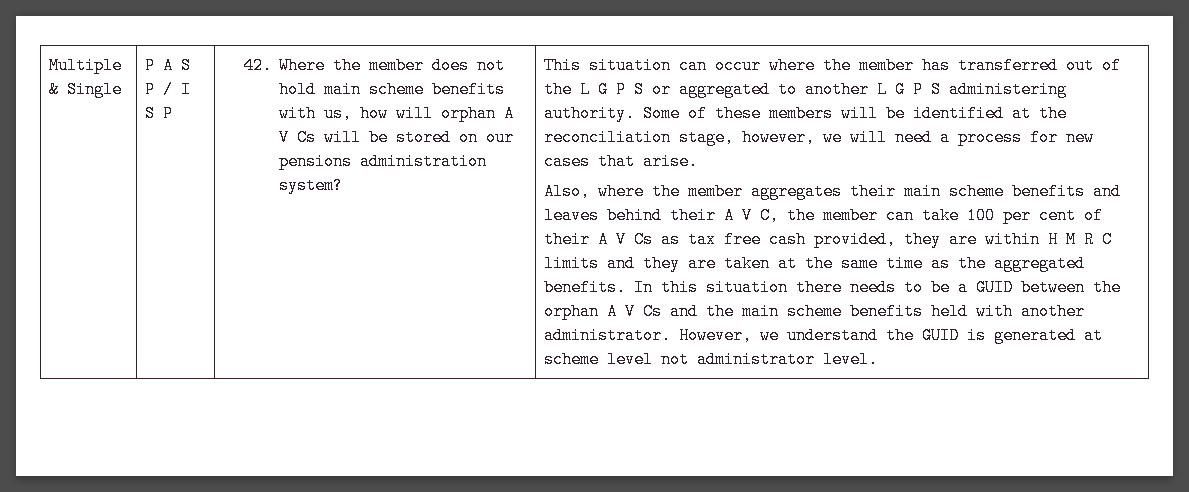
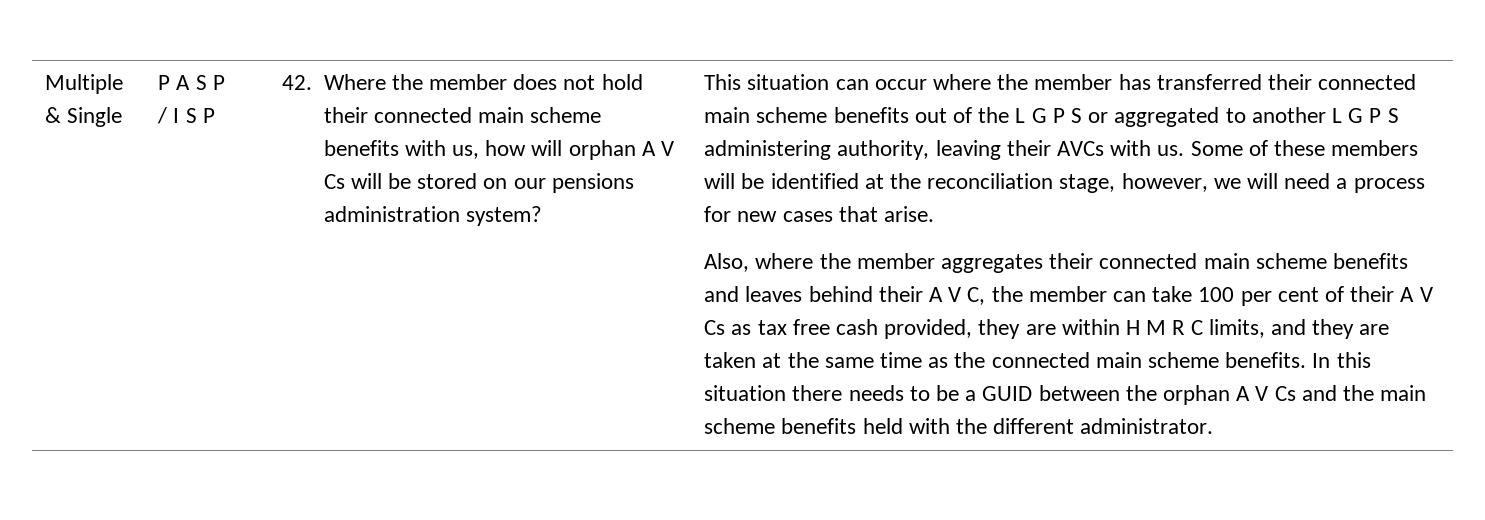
(317, 89) none -> [323,107,472,123] their connected
(1058, 65) none -> [1267,74,1417,90] [704,107,909,123] their connected main scheme benefits
[543,105,635,122] authority. -> [837,140,1185,160] authority, leaving their AVCs with us.
(896, 191) none -> [1099,253,1198,269] connected
[543,255,599,272] limits -> [1208,319,1265,338] limits,
[993,255,1085,272] aggregated -> [991,352,1219,368] connected main scheme
[1020,303,1085,320] [543,327,1103,344] [543,351,878,368] another administrator. However, we understand the GUID is generated at scheme level not administrator level. -> [955,418,1214,434] the different administrator.

